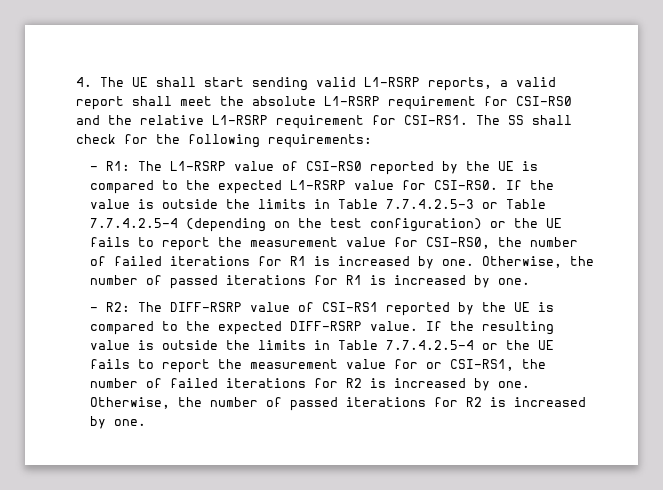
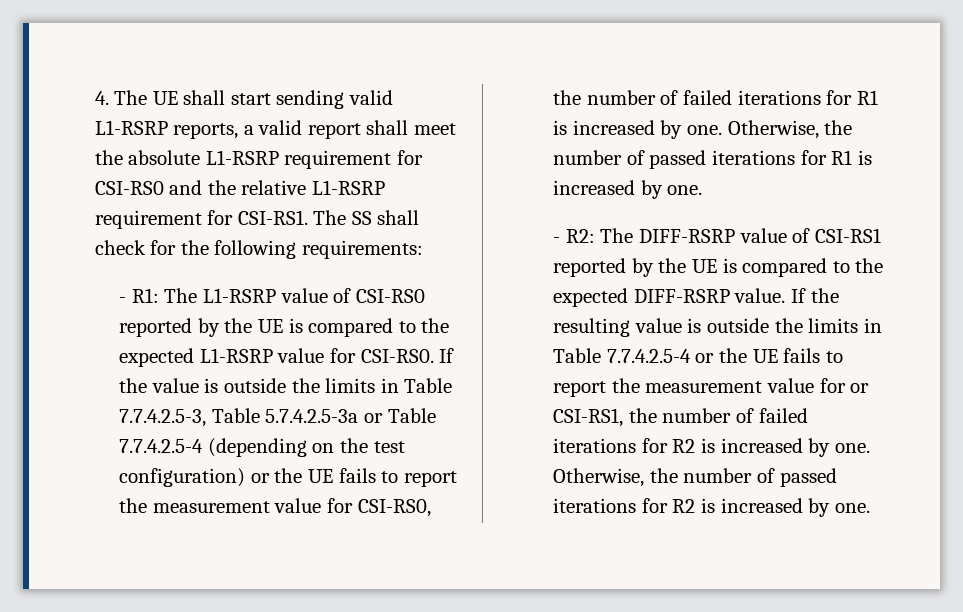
[385,199,474,209] 7.7.4.2.5-3 -> [119,408,359,427] 7.7.4.2.5-3, Table 5.7.4.2.5-3a

